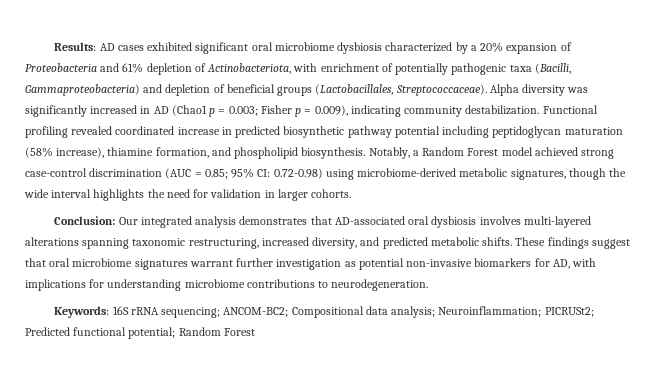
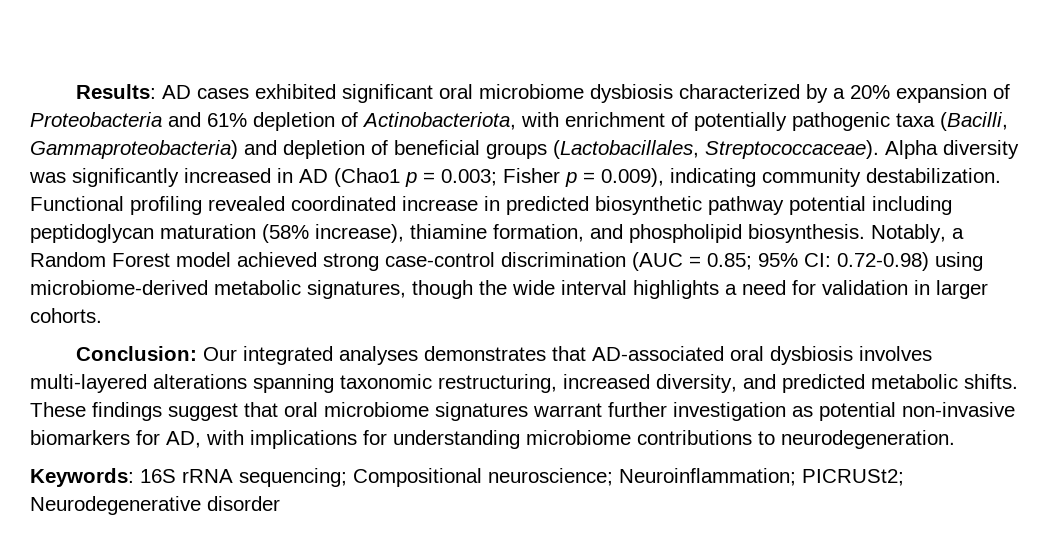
[147,189,165,198] the -> [725,284,737,295] a
[195,216,237,228] analysis -> [339,346,419,365] analyses
[223,306,594,318] [25,327,255,339] ANCOM-BC2; Compositional data analysis; Neuroinflammation; PICRUSt2; Predicted functional potential; Random Forest -> [353,468,904,487] [30,496,280,515] Compositional neuroscience; Neuroinflammation; PICRUSt2; Neurodegenerative disorder

